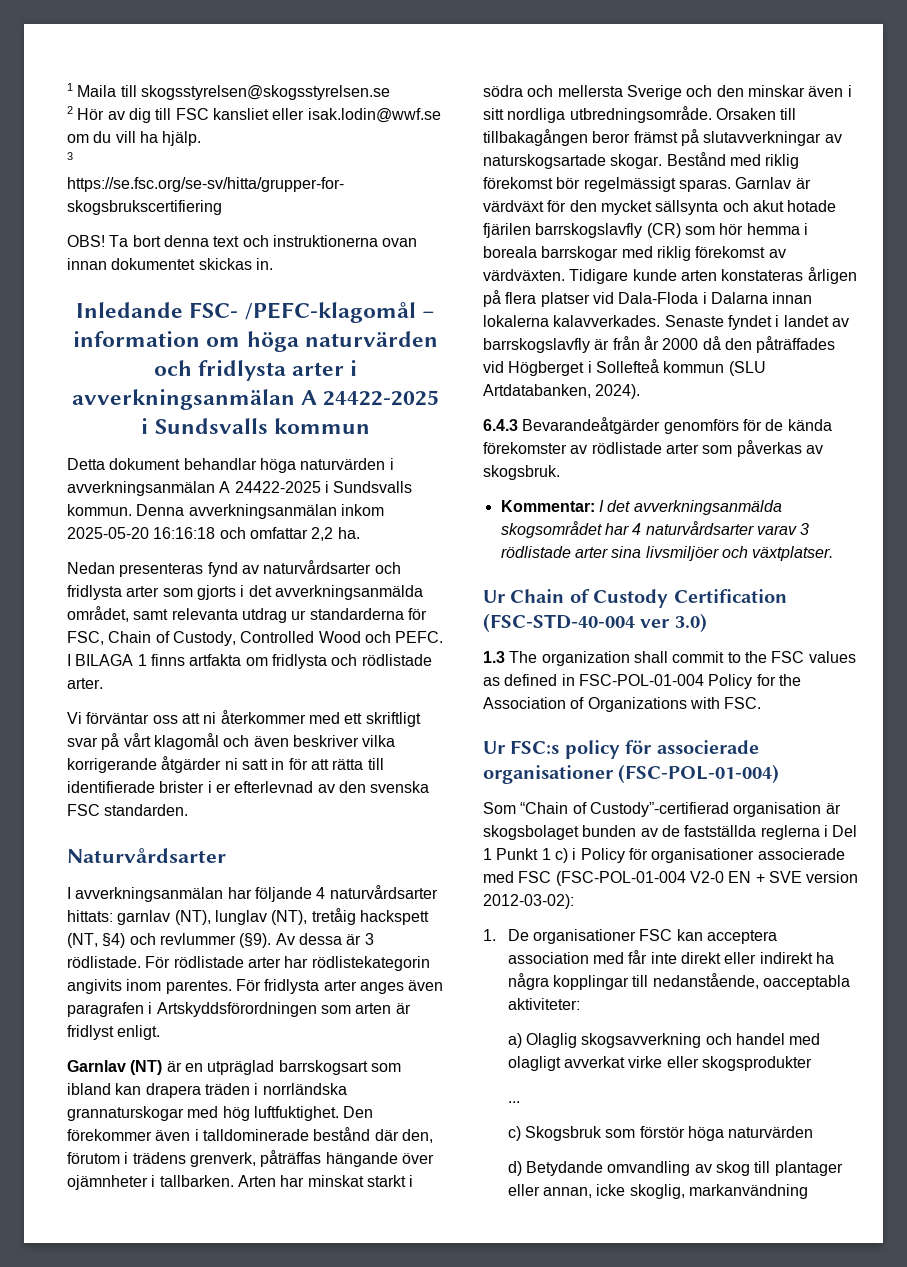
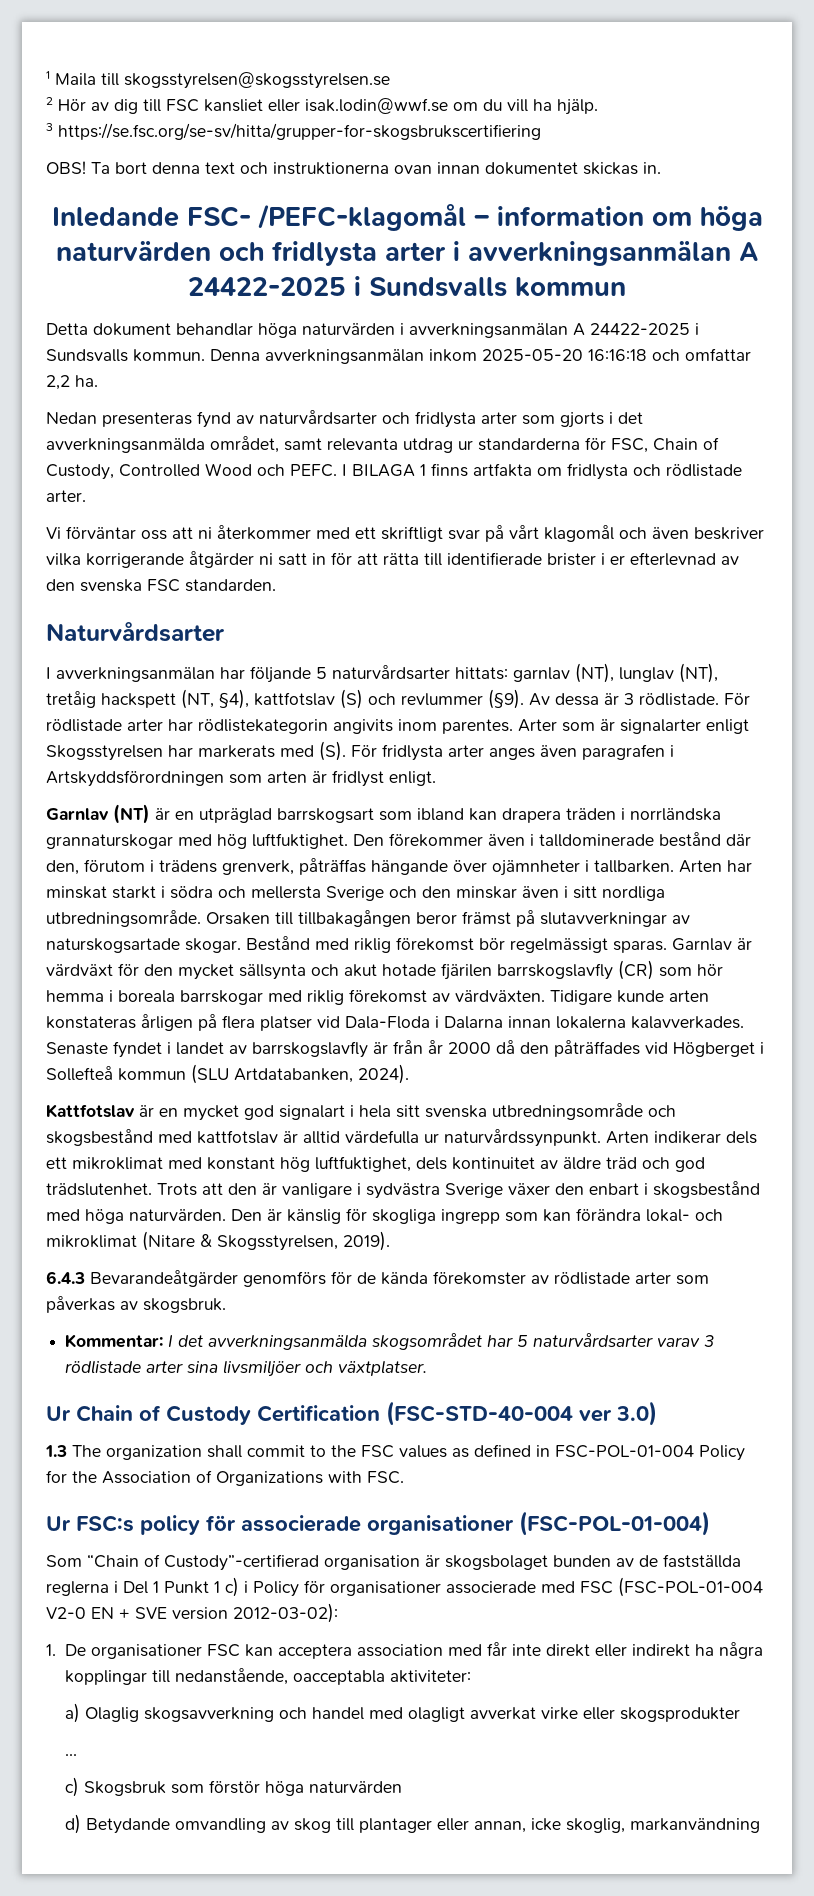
[316,887,326,899] 4 -> [316,667,327,679] 5
[102,933,126,948] §4) -> [219,689,363,709] §4), kattfotslav (S)
(232, 987) none -> [518,719,749,734] [46,741,346,761] Arter som är signalarter enligt Skogsstyrelsen har markerats med (S).
(641, 391) none -> [46,1103,676,1121] [46,1129,757,1147] [46,1156,705,1172] [46,1181,760,1199] [46,1208,723,1224] [46,1231,390,1251] // Kattfotslav är en mycket god signalart i hela sitt svenska utbredningsområde och skogsbestånd med kattfotslav är alltid värdefulla ur naturvårdssynpunkt. Arten indikerar dels ett mikroklimat med konstant hög luftfuktighet, dels kontinuitet av äldre träd och god trädslutenhet. Trots att den är vanligare i sydvästra Sverige växer den enbart i skogsbestånd med höga naturvärden. Den är känslig för skogliga ingrepp som kan förändra lokal- och mikroklimat (Nitare & Skogsstyrelsen, 2019).
[632,523,642,535] 4 -> [517,1335,529,1347] 5

